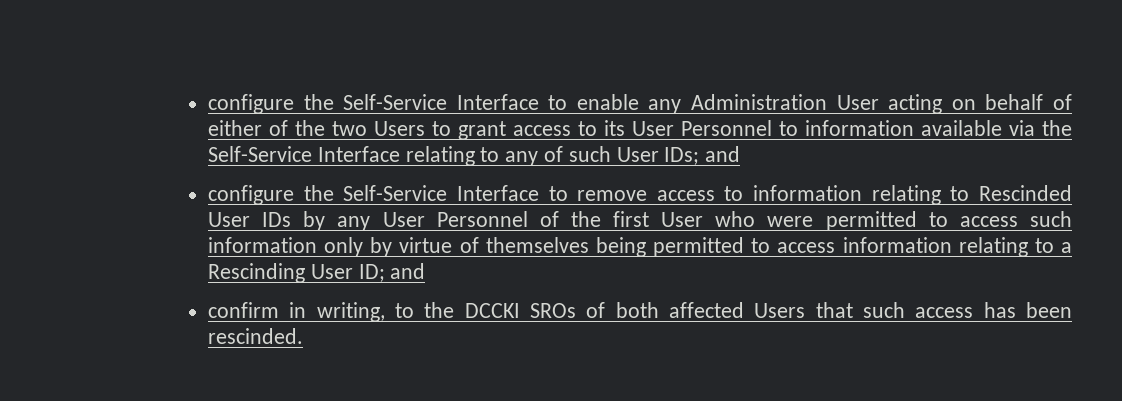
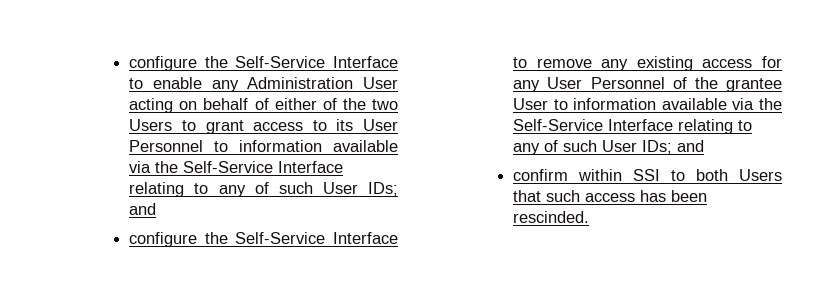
[656,185,1072,205] [207,211,326,231] access to information relating to Rescinded User IDs by -> [601,56,782,71] any existing access for
[613,211,1073,231] [207,237,1072,257] [207,263,426,283] [207,302,744,322] first User who were permitted to access such information only by virtue of themselves being permitted to access information relating to a Rescinding User ID; and // confirm in writing, to the DCCKI SROs of both affected -> [726,78,782,92] [513,98,782,110] [513,119,753,134] [513,140,705,155] [513,169,729,181] grantee User to information available via the Self-Service Interface relating to any of such User IDs; and // confirm within SSI to both

